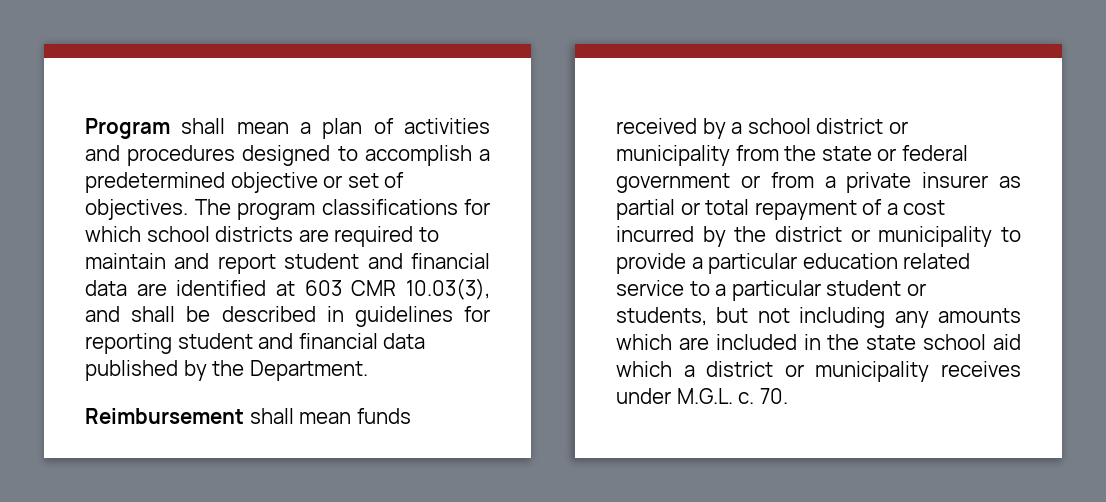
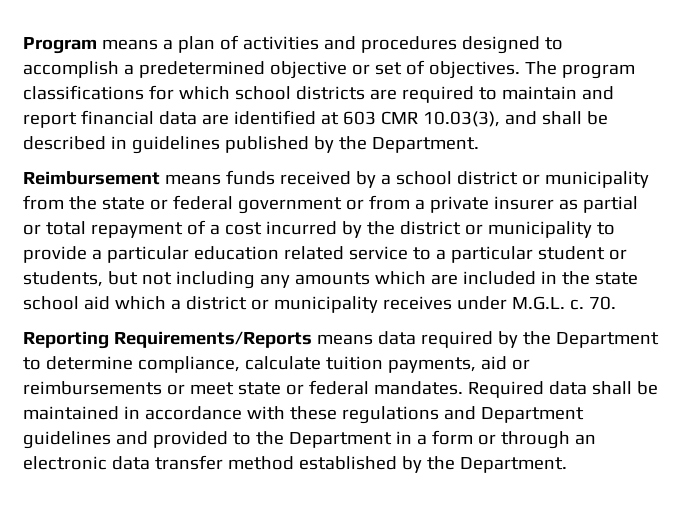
[181,118,289,134] shall mean -> [101,39,158,50] means
[284,253,403,269] student and -> (77, 120) none
[464,306,491,322] [85,333,426,354] for reporting student and financial data -> (220, 145) none
[249,408,352,424] shall mean -> [164,174,221,185] means
(788, 396) none -> [23,331,659,349] [23,356,530,373] [23,380,658,398] [23,406,584,424] [23,430,596,449] [23,455,567,473] // Reporting Requirements/Reports means data required by the Department to determine compliance, calculate tuition payments, aid or reimbursements or meet state or federal mandates. Required data shall be maintained in accordance with these regulations and Department guidelines and provided to the Department in a form or through an electronic data transfer method established by the Department.

